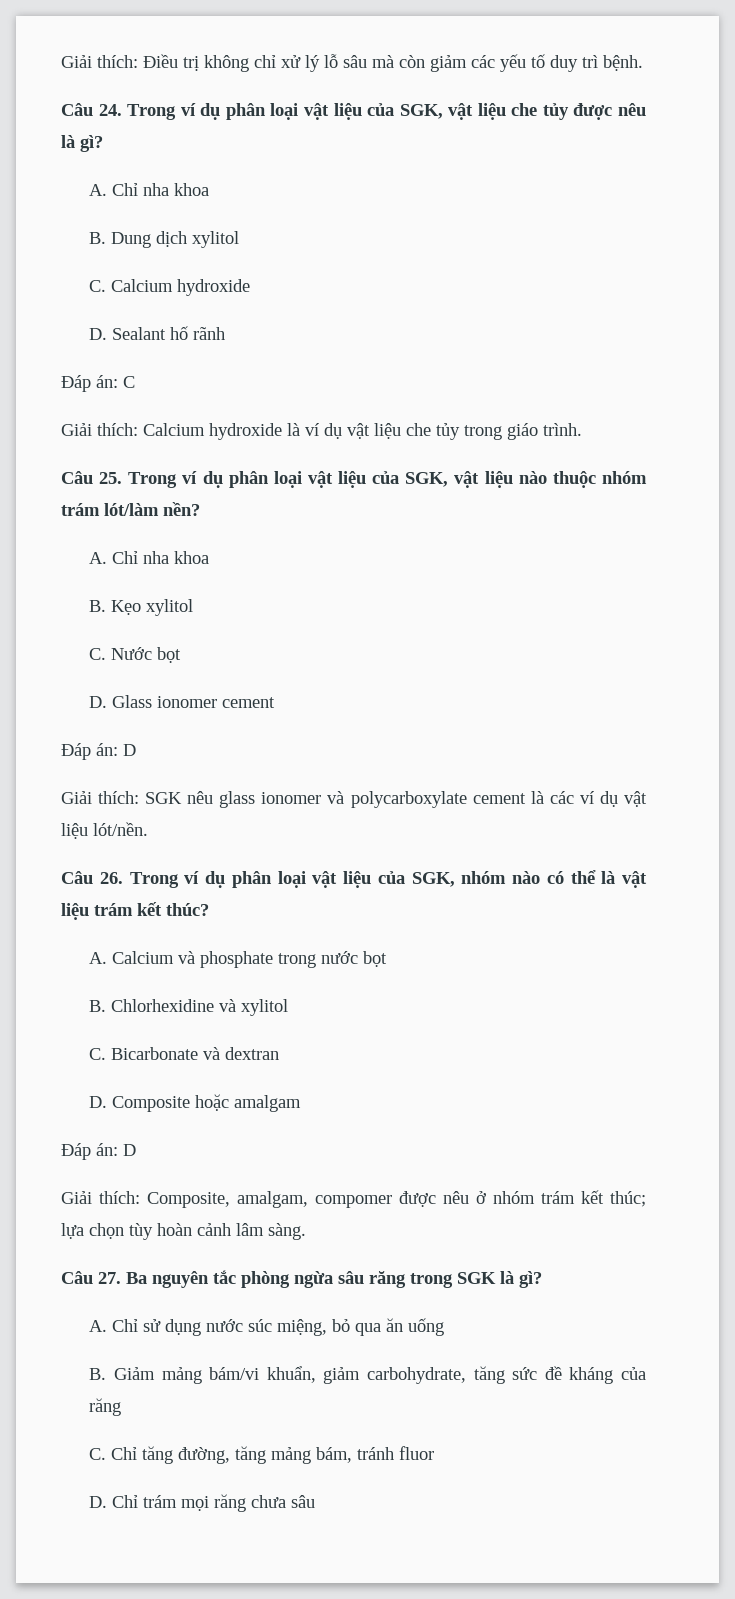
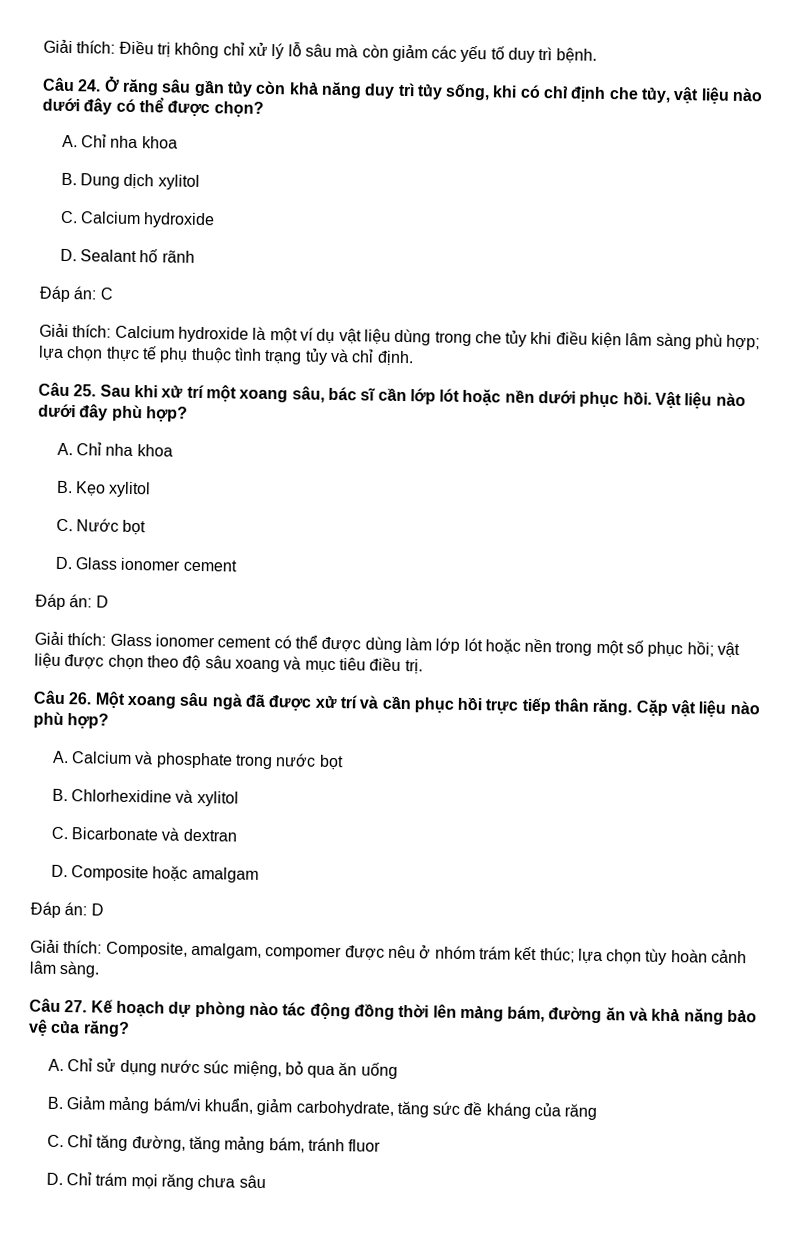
[127,103,646,120] [61,135,103,152] Trong ví dụ phân loại vật liệu của SGK, vật liệu che tủy được nêu là gì? -> [103,76,764,104] [42,97,264,117] Ở răng sâu gần tủy còn khả năng duy trì tủy sống, khi có chỉ định che tủy, vật liệu nào dưới đây có thể được chọn?
[305,423,582,440] [61,471,647,488] [61,502,200,516] ví dụ vật liệu che tủy trong giáo trình. // Câu 25. Trong ví dụ phân loại vật liệu của SGK, vật liệu nào thuộc nhóm trám lót/làm nền? -> [269,327,761,351] [38,345,414,367] [38,382,746,409] [38,403,188,422] một ví dụ vật liệu dùng trong che tủy khi điều kiện lâm sàng phù hợp; lựa chọn thực tế phụ thuộc tình trạng tủy và chỉ định. // Câu 25. Sau khi xử trí một xoang sâu, bác sĩ cần lớp lót hoặc nền dưới phục hồi. Vật liệu nào dưới đây phù hợp?
[145,791,648,808] [61,822,148,839] [61,870,647,888] [61,902,209,920] SGK nêu glass ionomer và polycarboxylate cement là các ví dụ vật liệu lót/nền. // Câu 26. Trong ví dụ phân loại vật liệu của SGK, nhóm nào có thể là vật liệu trám kết thúc? -> [109,633,741,659] [34,652,423,675] [33,690,760,717] [33,711,110,729] Glass ionomer cement có thể được dùng làm lớp lót hoặc nền trong một số phục hồi; vật liệu được chọn theo độ sâu xoang và mục tiêu điều trị. // Câu 26. Một xoang sâu ngà đã được xử trí và cần phục hồi trực tiếp thân răng. Cặp vật liệu nào phù hợp?
[126,1270,542,1288] Ba nguyên tắc phòng ngừa sâu răng trong SGK là gì? -> [90,999,758,1025] [28,1019,130,1038] Kế hoạch dự phòng nào tác động đồng thời lên mảng bám, đường ăn và khả năng bảo vệ của răng?

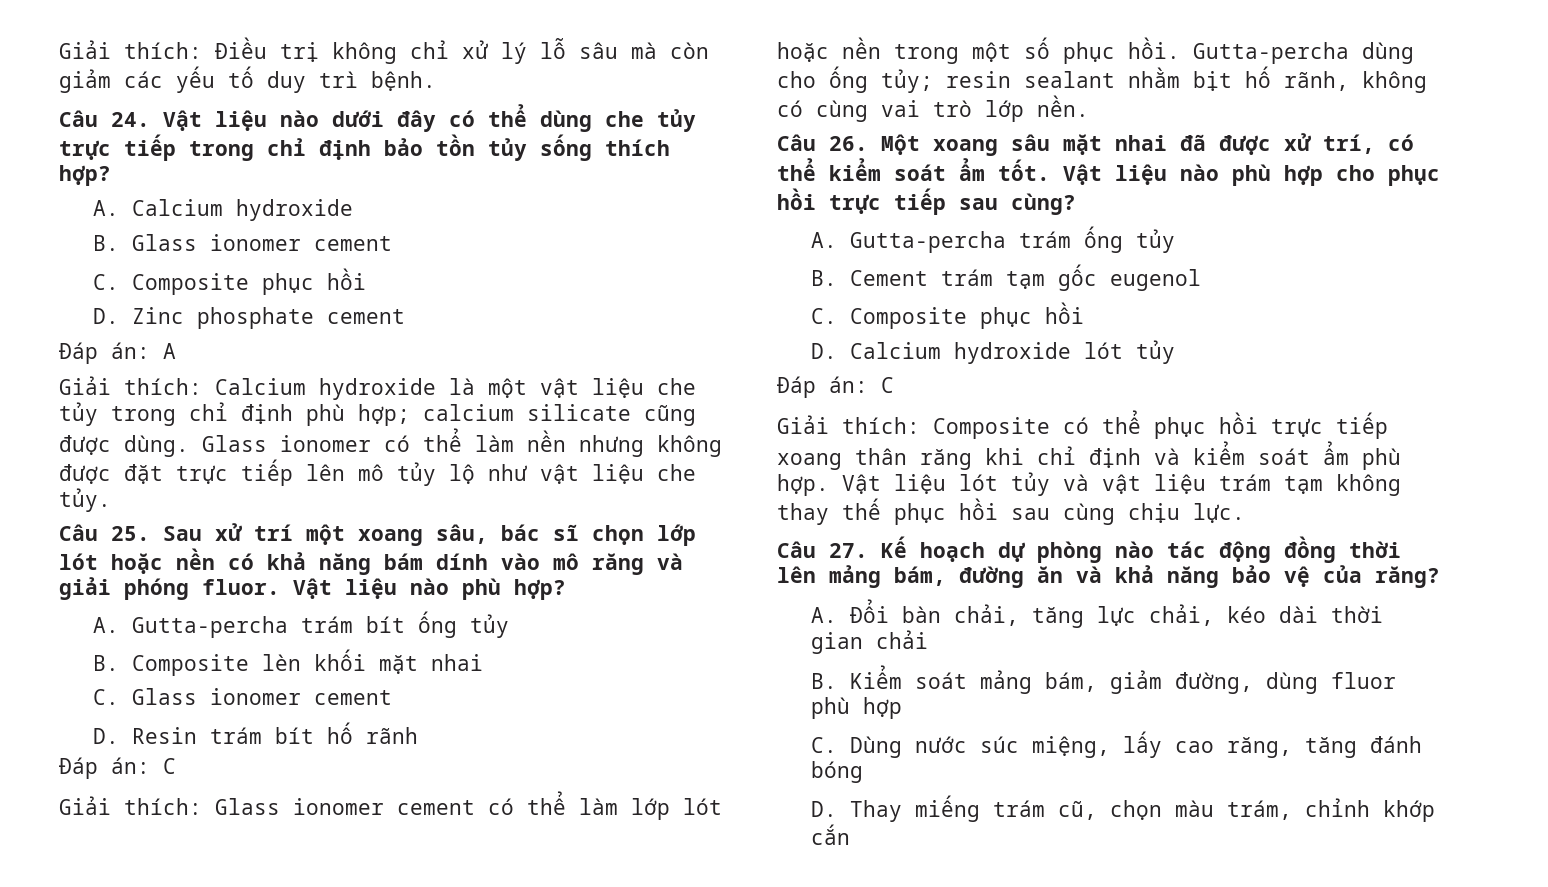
[103,76,700,104] Ở răng sâu gần tủy còn khả năng duy trì tủy sống, khi có chỉ định che tủy, vật -> [163,110,202,131] Vật
[167,100,264,117] [61,134,178,149] [60,172,200,190] [59,210,216,229] [59,248,137,263] được chọn? // A. Chỉ nha khoa // B. Dung dịch xylitol // C. Calcium hydroxide // D. Sealant -> [540,109,696,132] [59,134,670,161] [59,165,111,186] [93,199,354,221] [93,234,393,251] [93,268,367,295] [93,307,406,329] [59,342,176,364] [59,376,696,400] [59,402,696,426] [59,428,722,457] [59,459,696,486] [59,488,111,512] [59,523,696,546] [59,548,683,575] [59,577,566,600] [93,611,510,638] [93,649,484,676] [93,688,393,705] [93,727,315,744] dùng che tủy trực tiếp trong chỉ định bảo tồn tủy sống thích hợp? // A. Calcium hydroxide // B. Glass ionomer cement // C. Composite phục hồi // D. Zinc phosphate cement // Đáp án: A // Giải thích: Calcium hydroxide là một vật liệu che tủy trong chỉ định phù hợp; calcium silicate cũng được dùng. Glass ionomer có thể làm nền nhưng không được đặt trực tiếp lên mô tủy lộ như vật liệu che tủy. // Câu 25. Sau xử trí một xoang sâu, bác sĩ chọn lớp lót hoặc nền có khả năng bám dính vào mô răng và giải phóng fluor. Vật liệu nào phù hợp? // A. Gutta-percha trám bít ống tủy // B. Composite lèn khối mặt nhai // C. Glass ionomer cement // D. Resin trám bít
[39,323,761,351] [38,345,414,367] [38,382,746,409] [38,403,188,422] [56,442,173,457] [55,480,152,498] [55,518,147,536] [54,556,237,572] [35,593,109,611] // Giải thích: Calcium hydroxide là một ví dụ vật liệu dùng trong che tủy khi điều kiện lâm sàng phù hợp; lựa chọn thực tế phụ thuộc tình trạng tủy và chỉ định. // Câu 25. Sau khi xử trí một xoang sâu, bác sĩ cần lớp lót hoặc nền dưới phục hồi. Vật liệu nào dưới đây phù hợp? // A. Chỉ nha khoa // B. Kẹo xylitol // C. Nước bọt // D. Glass ionomer cement // Đáp án: D -> (176, 766) none
[321,636,402,654] được dùng -> (566, 803) none
[686,641,741,659] [34,652,423,675] hồi; vật liệu được chọn theo độ sâu xoang và mục tiêu điều trị. -> [1128,37,1414,64] [777,66,1427,93] [777,95,1089,122] hồi. Gutta-percha dùng cho ống tủy; resin sealant nhằm bịt hố rãnh, không có cùng vai trò lớp nền.
[211,693,243,710] ngà -> [1063,134,1167,155] mặt nhai
[339,695,760,717] [33,711,110,729] [51,750,344,771] [51,788,239,807] [50,826,237,842] [50,864,259,883] [30,901,104,918] [30,939,748,965] [29,960,101,978] trí và cần phục hồi trực tiếp thân răng. Cặp vật liệu nào phù hợp? // A. Calcium và phosphate trong nước bọt // B. Chlorhexidine và xylitol // C. Bicarbonate và dextran // D. Composite hoặc amalgam // Đáp án: D // Giải thích: Composite, amalgam, compomer được nêu ở nhóm trám kết thúc; lựa chọn tùy hoàn cảnh lâm sàng. -> [1323,134,1414,154] [777,158,1440,186] [777,188,1076,215] [811,226,1176,253] [811,264,1202,291] [811,302,1085,329] [811,340,1176,364] [777,376,894,398] [777,410,1388,439] [777,441,1401,470] [777,472,1401,496] [777,498,1245,525] trí, có thể kiểm soát ẩm tốt. Vật liệu nào phù hợp cho phục hồi trực tiếp sau cùng? // A. Gutta-percha trám ống tủy // B. Cement trám tạm gốc eugenol // C. Composite phục hồi // D. Calcium hydroxide lót tủy // Đáp án: C // Giải thích: Composite có thể phục hồi trực tiếp xoang thân răng khi chỉ định và kiểm soát ẩm phù hợp. Vật liệu lót tủy và vật liệu trám tạm không thay thế phục hồi sau cùng chịu lực.
[66,1058,398,1079] [46,1096,598,1120] [46,1134,382,1154] [45,1172,266,1190] Chỉ sử dụng nước súc miệng, bỏ qua ăn uống // B. Giảm mảng bám/vi khuẩn, giảm carbohydrate, tăng sức đề kháng của răng // C. Chỉ tăng đường, tăng mảng bám, tránh fluor // D. Chỉ trám mọi răng chưa sâu -> [850,599,1384,628] [811,630,929,654] [811,665,1397,694] [811,697,903,719] [811,731,1423,758] [811,761,864,783] [811,795,1436,822] [811,824,851,845] Đổi bàn chải, tăng lực chải, kéo dài thời gian chải // B. Kiểm soát mảng bám, giảm đường, dùng fluor phù hợp // C. Dùng nước súc miệng, lấy cao răng, tăng đánh bóng // D. Thay miếng trám cũ, chọn màu trám, chỉnh khớp cắn

